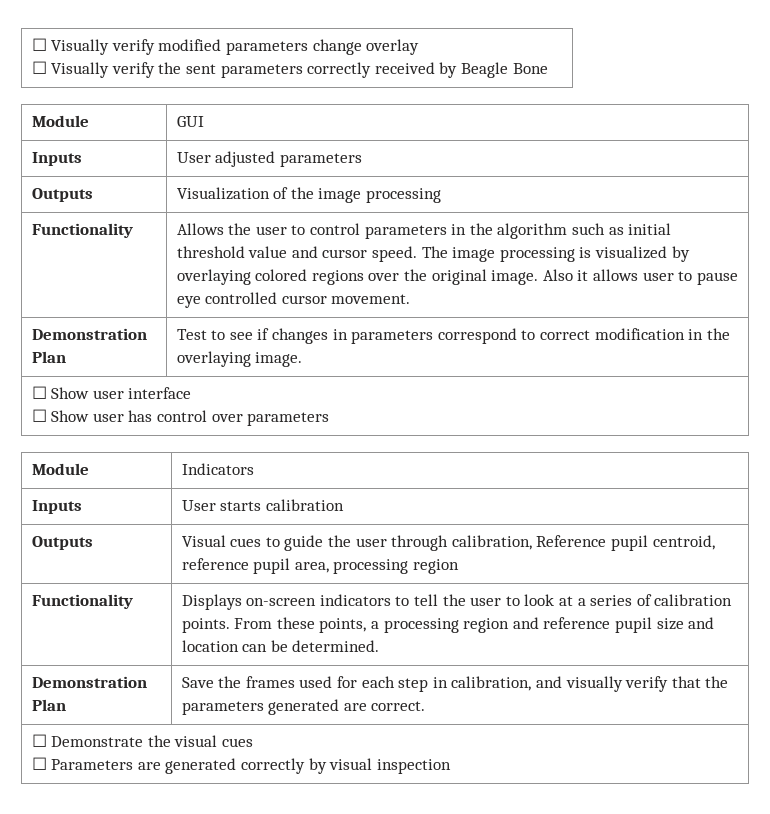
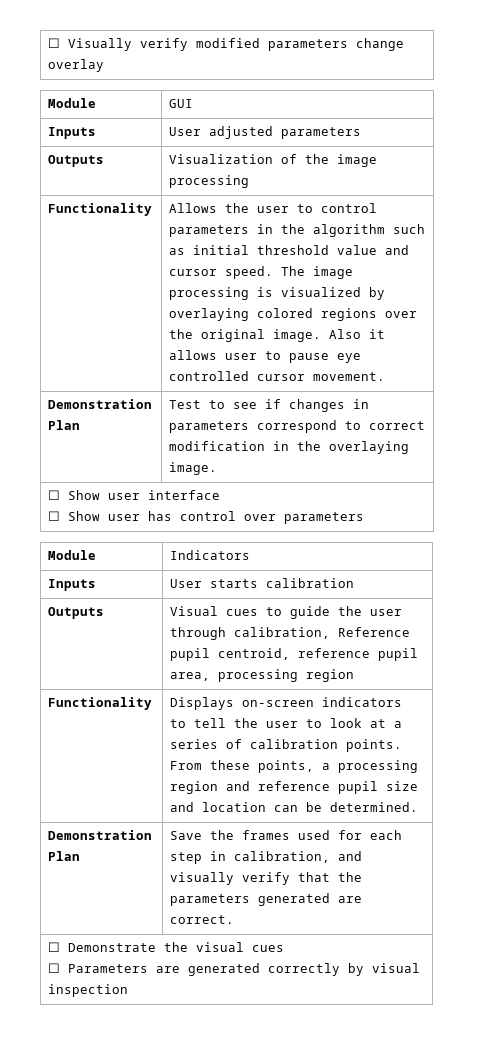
[31,61,548,78] // ☐ Visually verify the sent parameters correctly received by Beagle Bone -> (104, 65) none

